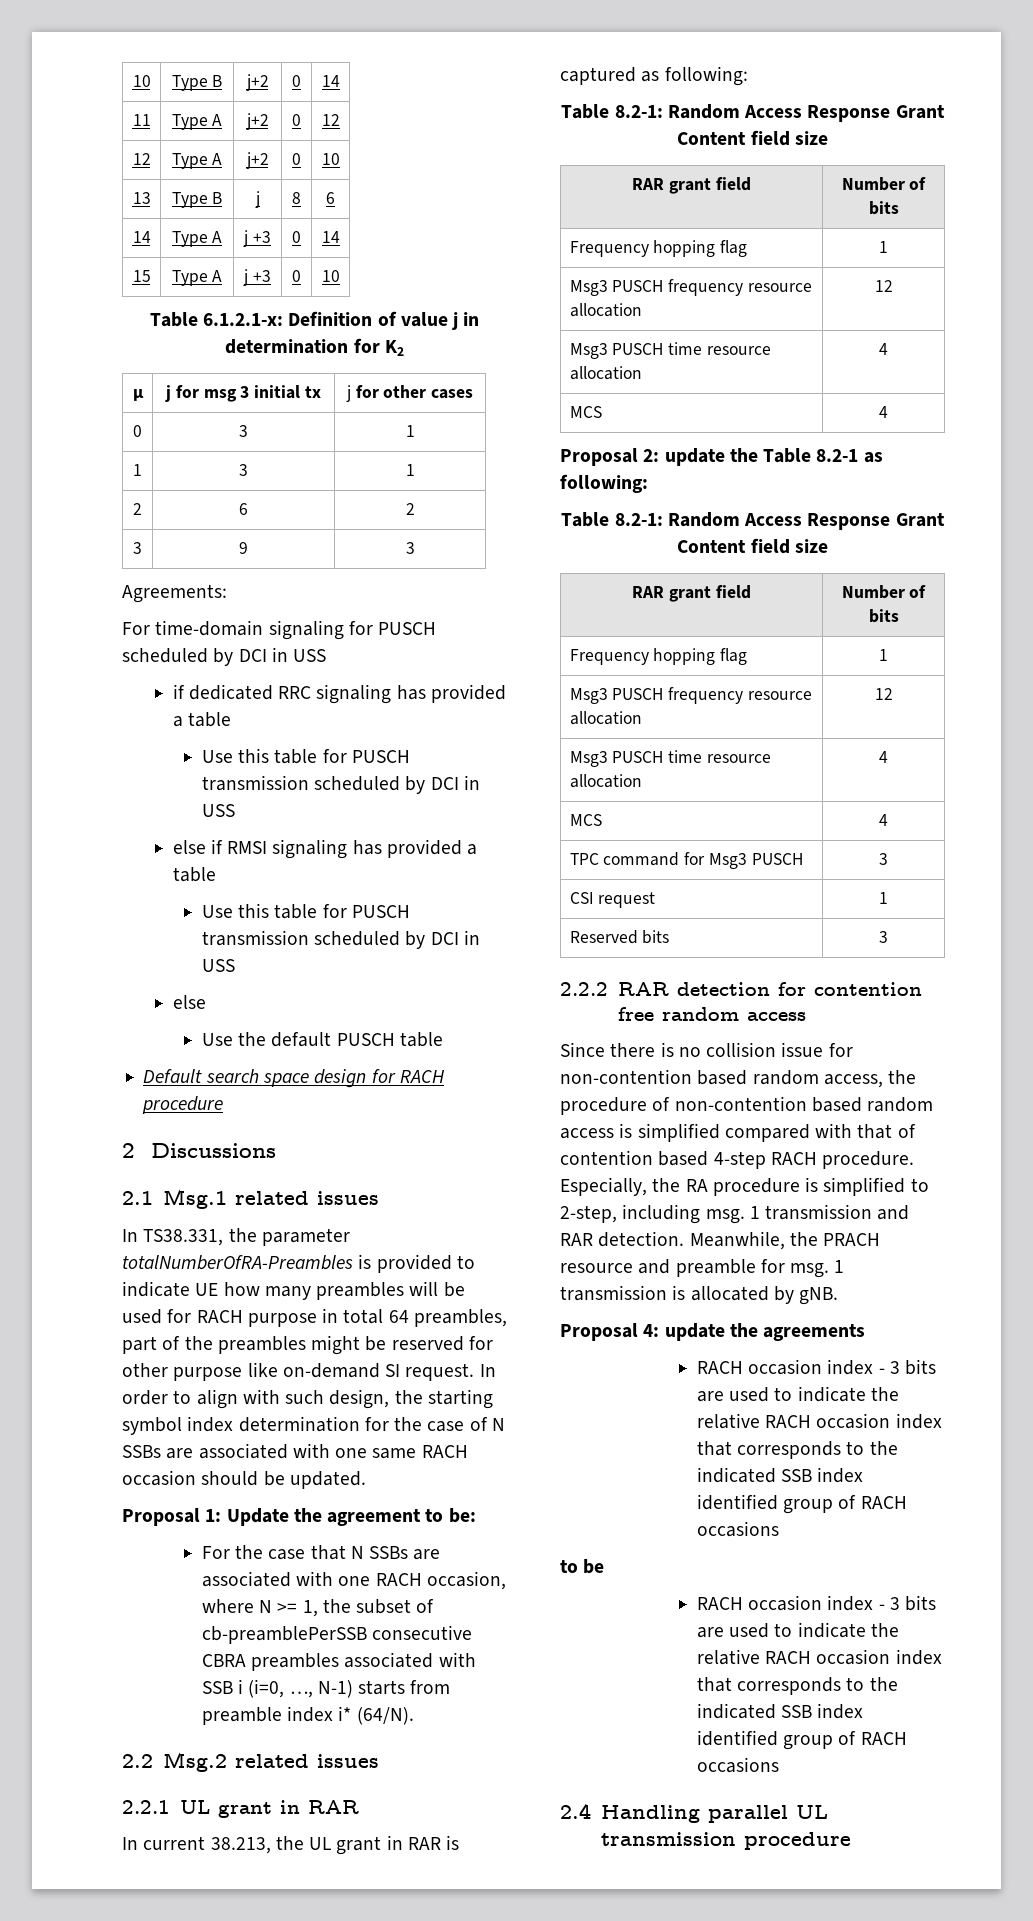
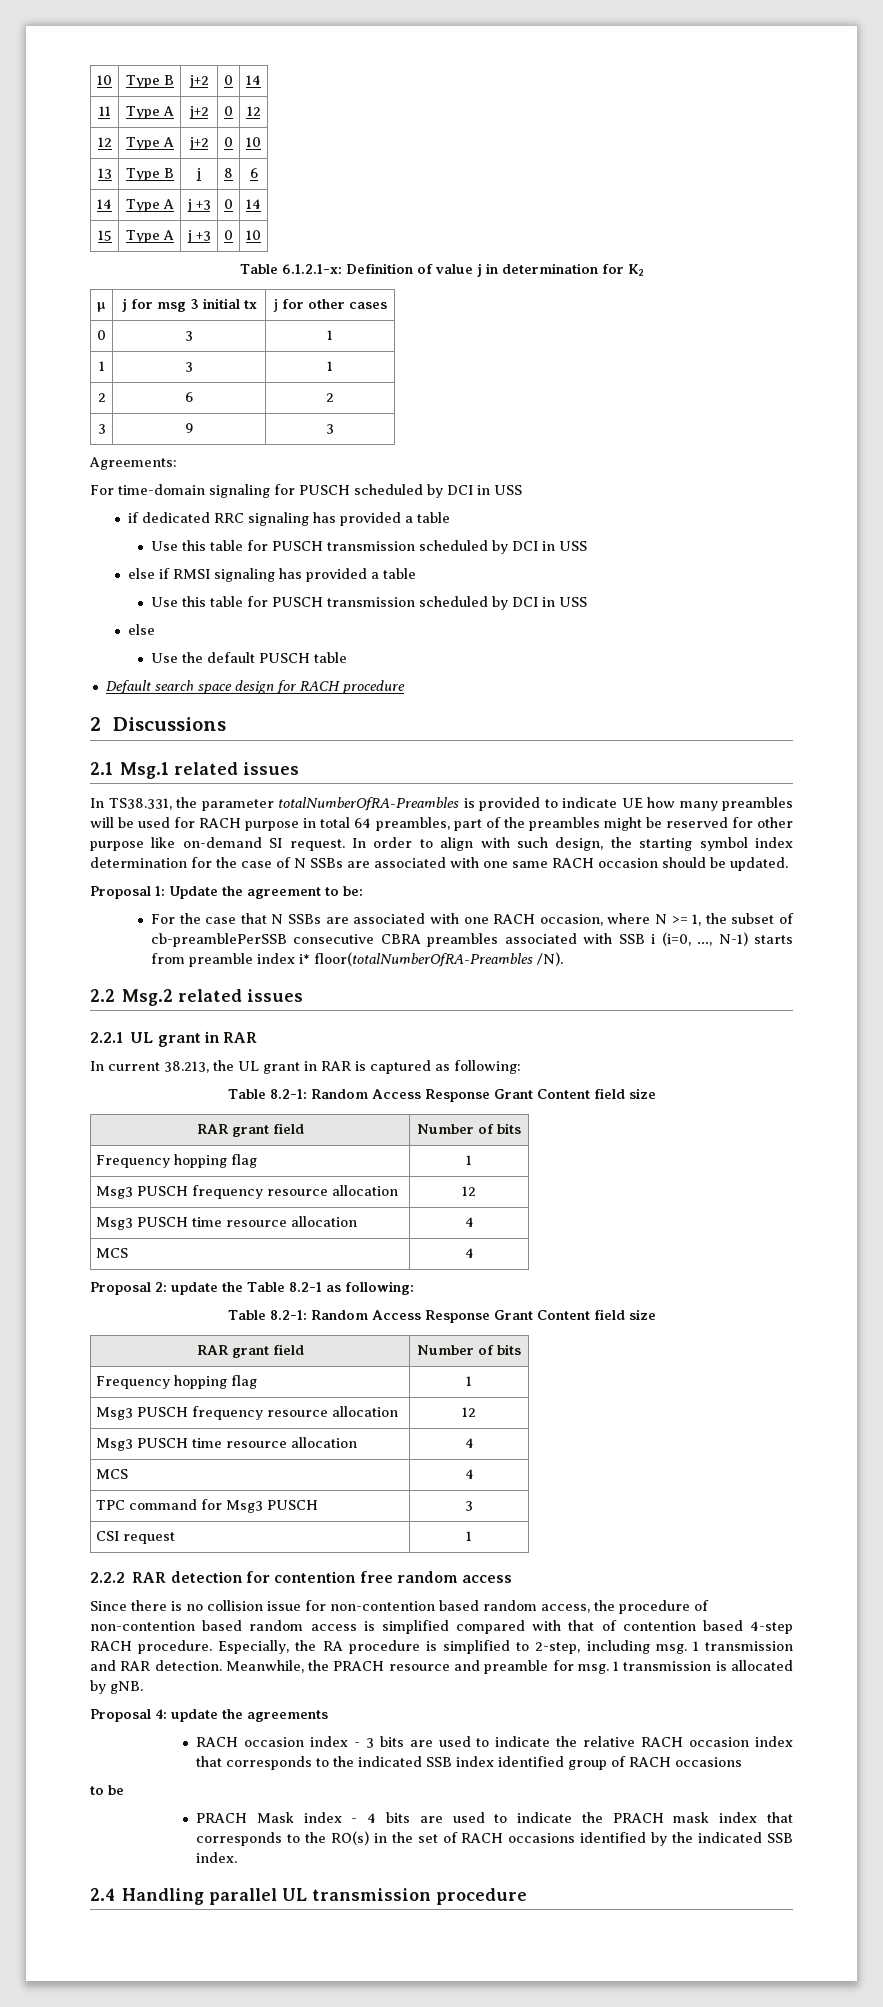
[356,1707,414,1725] (64/N). -> [313,952,563,967] floor(totalNumberOfRA-Preambles /N).
[569,930,670,944] [879,931,888,943] // Reserved bits | 3 -> (472, 1536) none
[696,1595,937,1611] [696,1622,900,1638] [696,1649,942,1665] [696,1677,898,1695] [696,1703,864,1719] [696,1730,907,1750] [696,1757,779,1773] RACH occasion index - 3 bits are used to indicate the relative RACH occasion index that corresponds to the indicated SSB index identified group of RACH occasions -> [196,1812,794,1823] [196,1831,793,1846] [196,1852,238,1863] PRACH Mask index - 4 bits are used to indicate the PRACH mask index that corresponds to the RO(s) in the set of RACH occasions identified by the indicated SSB index.

